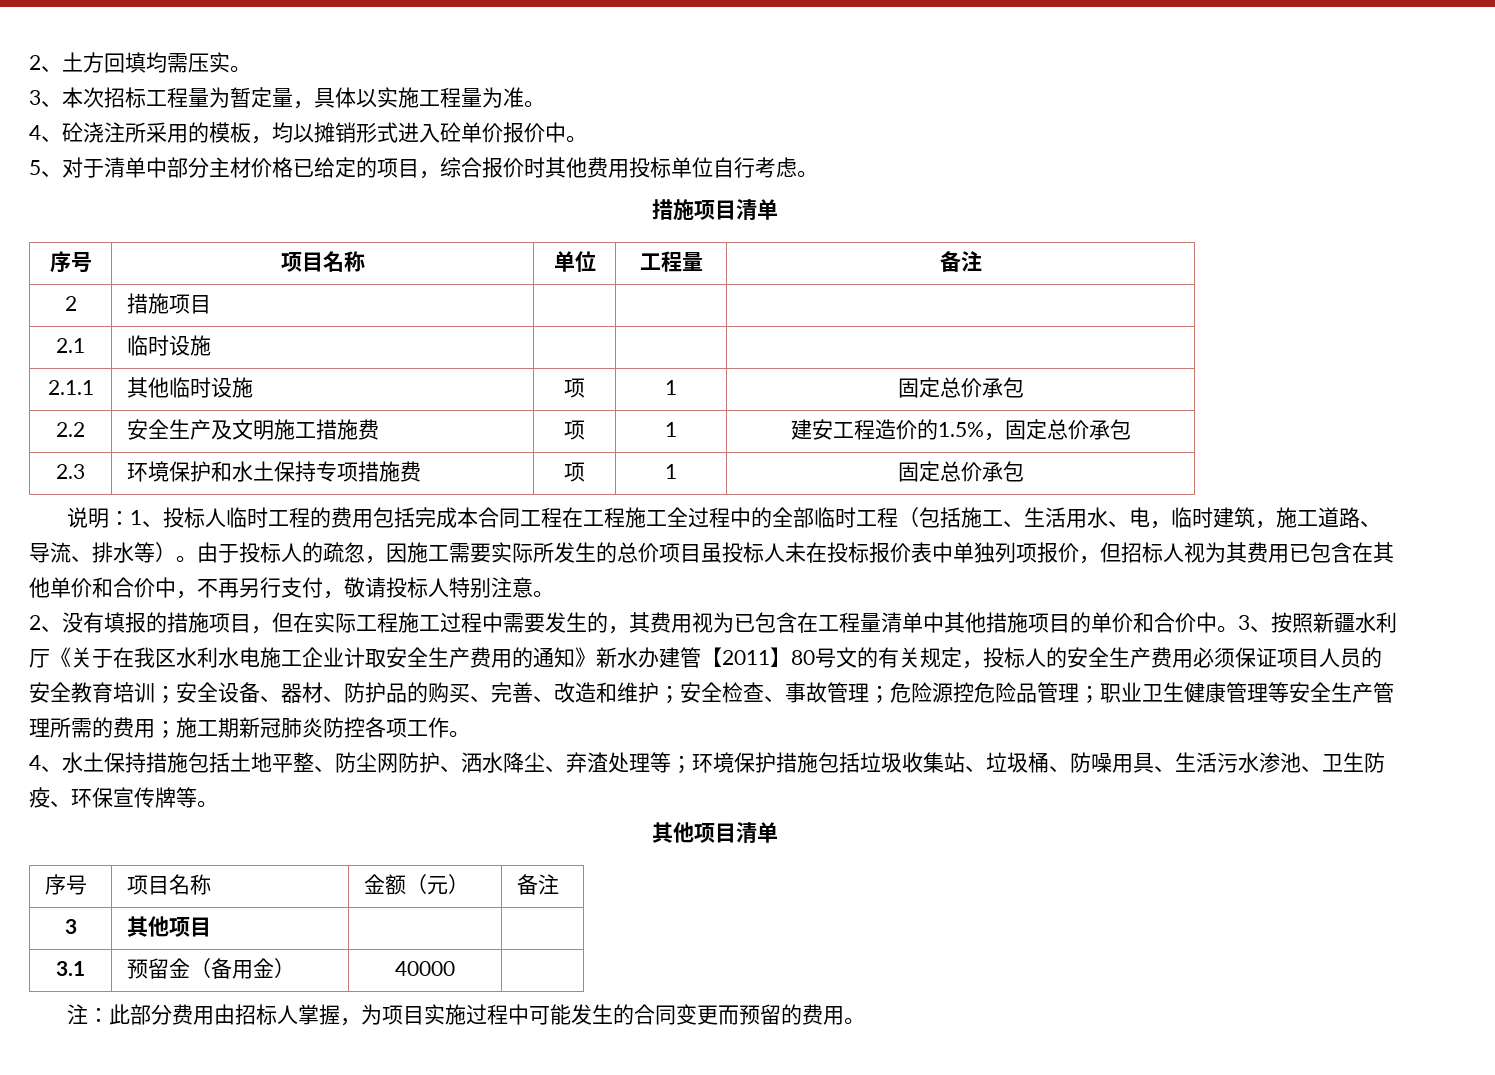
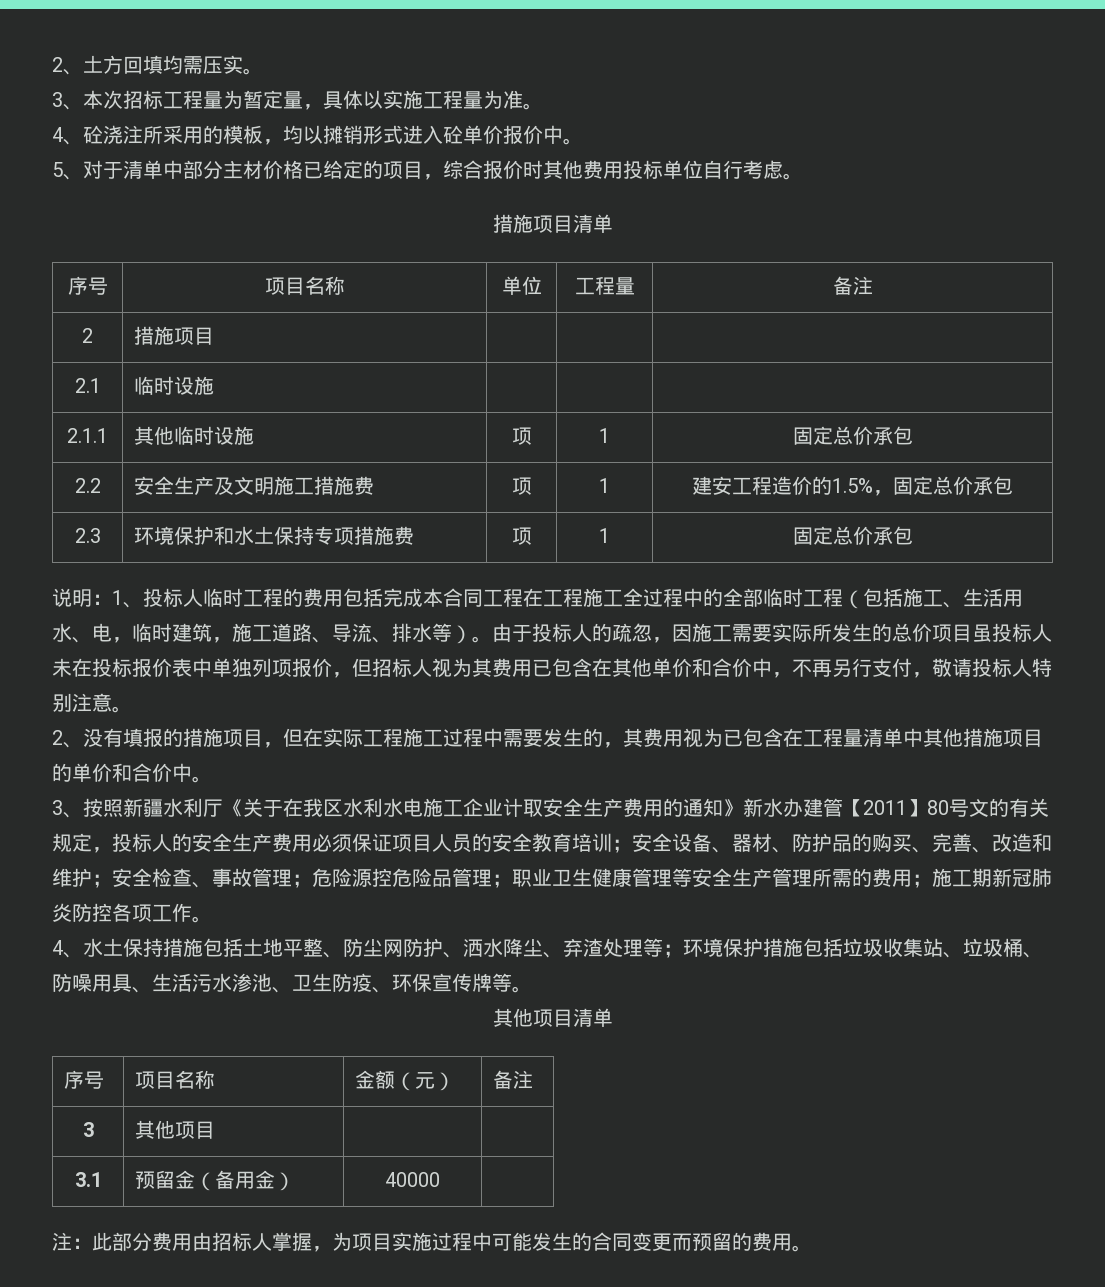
(1238, 629) none -> (212, 779) //

